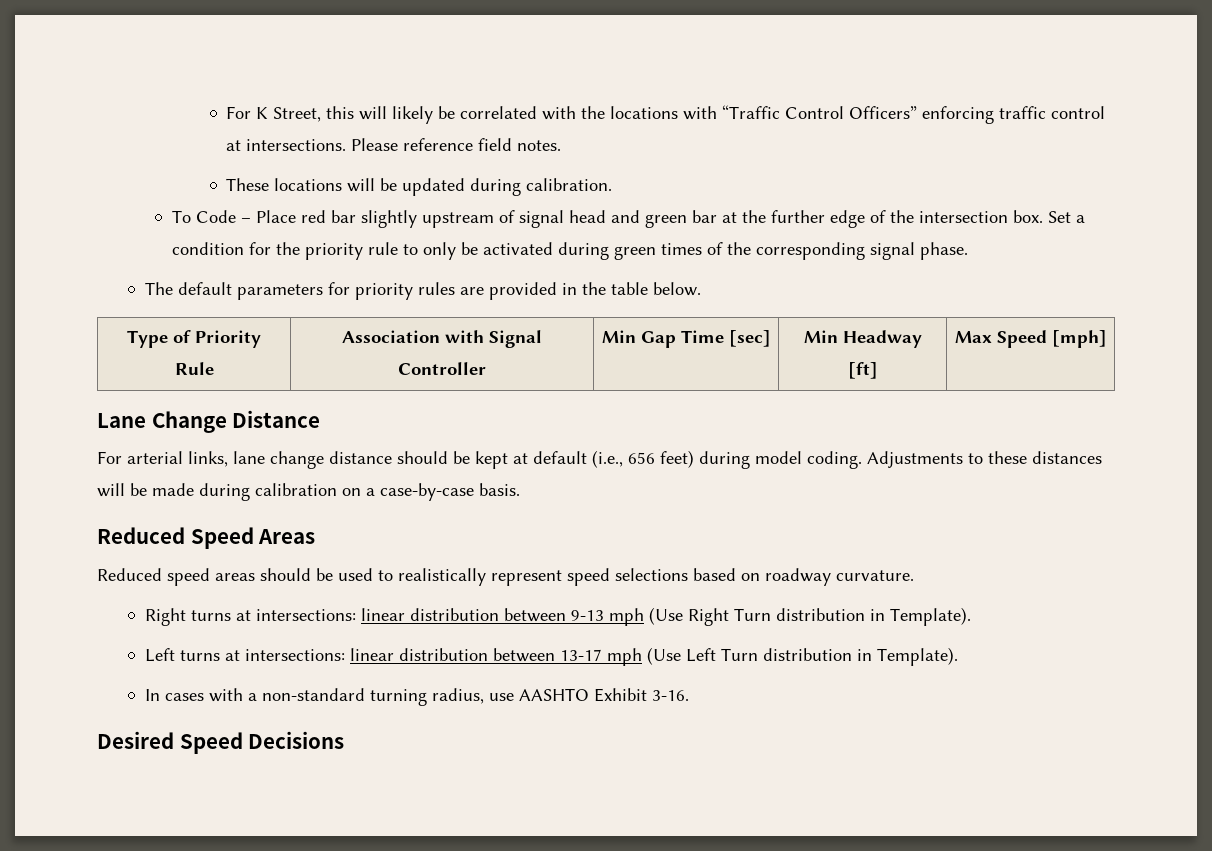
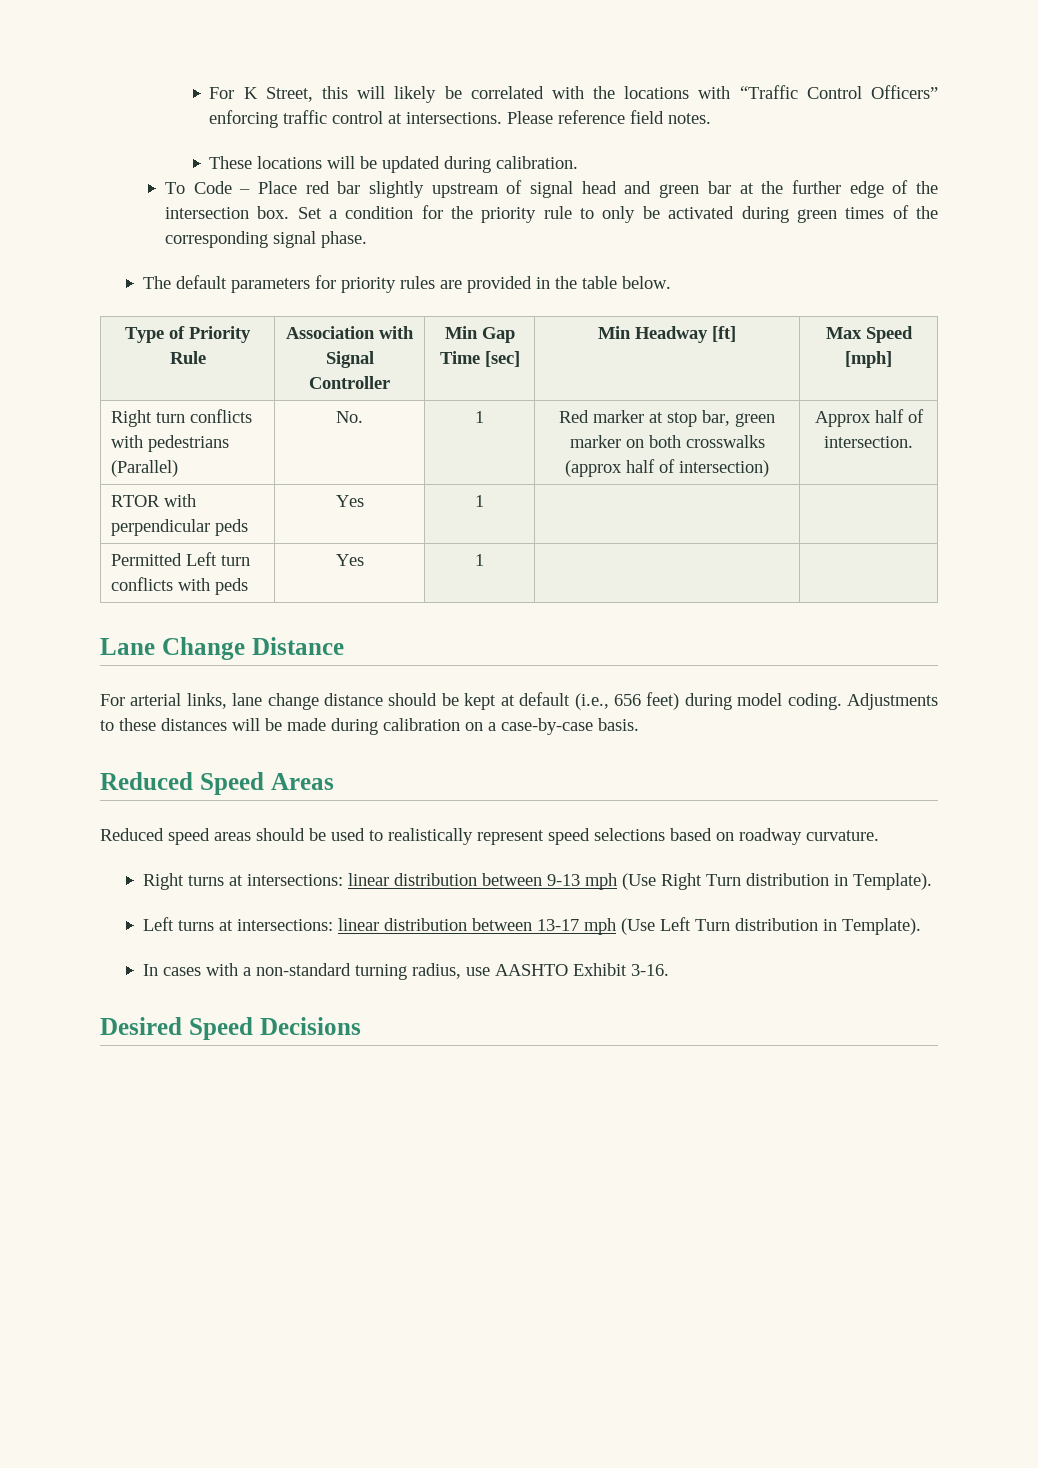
(1107, 339) none -> [111,409,253,427] [111,435,230,452] [111,460,179,477] [336,411,363,423] [475,411,484,423] [559,410,775,427] [569,435,765,448] [565,459,769,477] [814,409,924,427] [824,436,913,448] [111,494,197,507] [111,519,249,536] [335,495,364,507] [475,495,484,507] [111,552,251,566] [111,577,249,595] [335,554,364,566] [475,554,484,566] // Right turn conflicts with pedestrians (Parallel) | No. | 1 | Red marker at stop bar, green marker on both crosswalks (approx half of intersection) | Approx half of intersection. // RTOR with perpendicular peds | Yes | 1 | | // Permitted Left turn conflicts with peds | Yes | 1 | |

